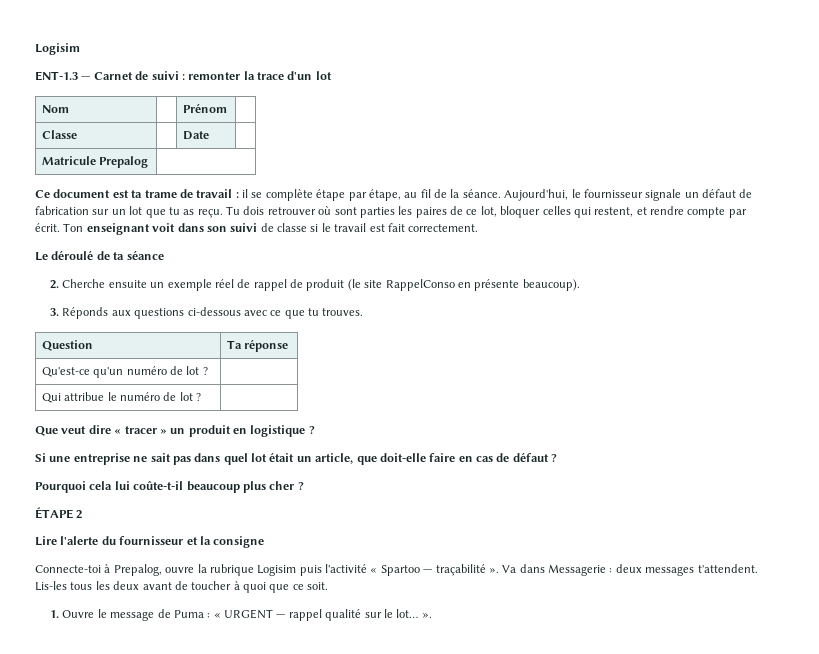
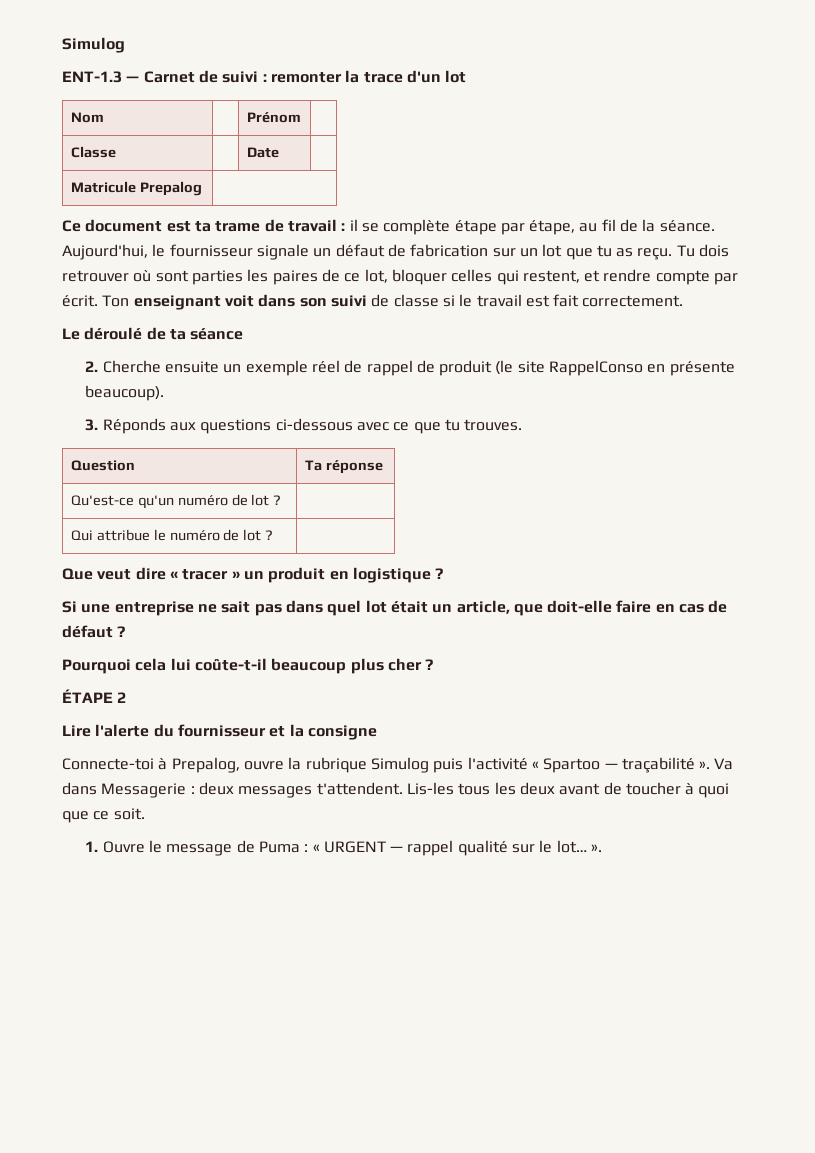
[35,43,80,55] Logisim -> [62,37,125,53] Simulog
[257,565,297,576] Logisim -> [370,757,429,773] Simulog

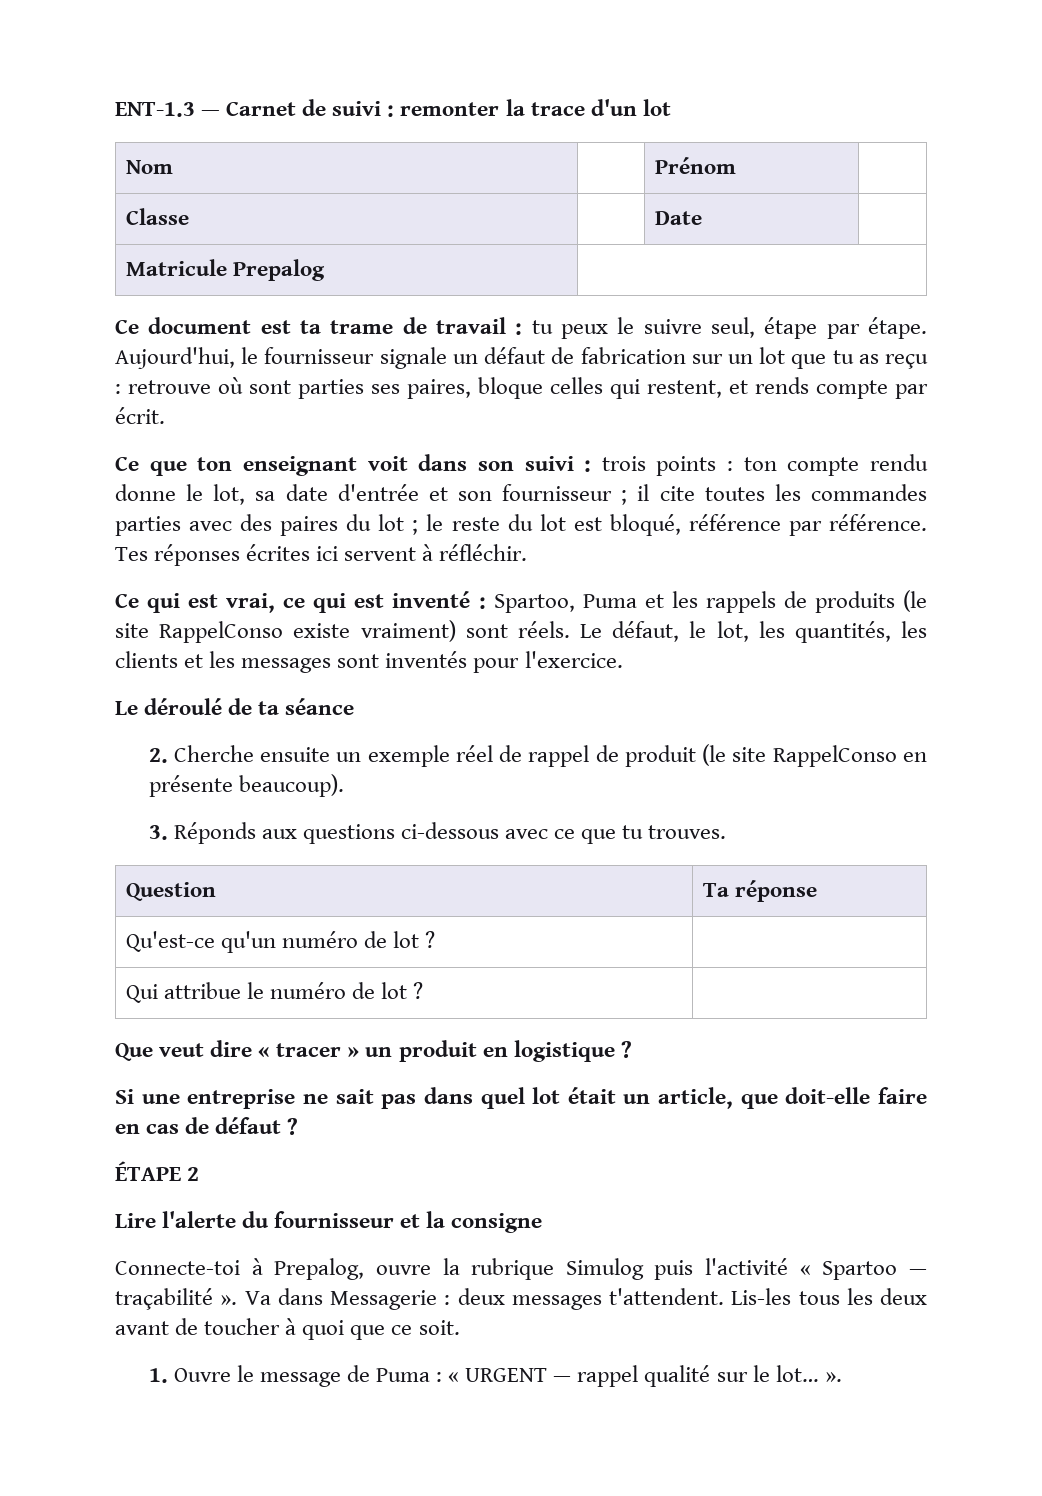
[62,37,125,53] Simulog // -> (115, 109) none
[349,219,715,235] il se complète étape par étape, au fil de la séance. -> [531,317,928,339] tu peux le suivre seul, étape par étape.
[637,244,730,260] [62,269,447,285] reçu. Tu dois retrouver où sont parties les paires de ce lot, bloquer -> [884,354,928,369] [115,377,543,399] reçu : retrouve où sont parties ses paires, bloque
[603,269,652,282] rendre -> [755,377,809,394] rends
[102,295,130,307] Ton -> [115,456,233,476] // Ce que ton
[371,294,684,307] de classe si le travail est fait correctement. -> [584,454,928,476] [115,484,927,505] [115,514,928,536] [115,544,528,566] [115,590,927,613] [115,620,927,643] [115,651,623,673] : trois points : ton compte rendu donne le lot, sa date d'entrée et son fournisseur ; il cite toutes les commandes parties avec des paires du lot ; le reste du lot est bloqué, référence par référence. Tes réponses écrites ici servent à réfléchir. // Ce qui est vrai, ce qui est inventé : Spartoo, Puma et les rappels de produits (le site RappelConso existe vraiment) sont réels. Le défaut, le lot, les quantités, les clients et les messages sont inventés pour l'exercice.
[62,658,434,674] // Pourquoi cela lui coûte-t-il beaucoup plus cher ? -> (299, 1126) none

